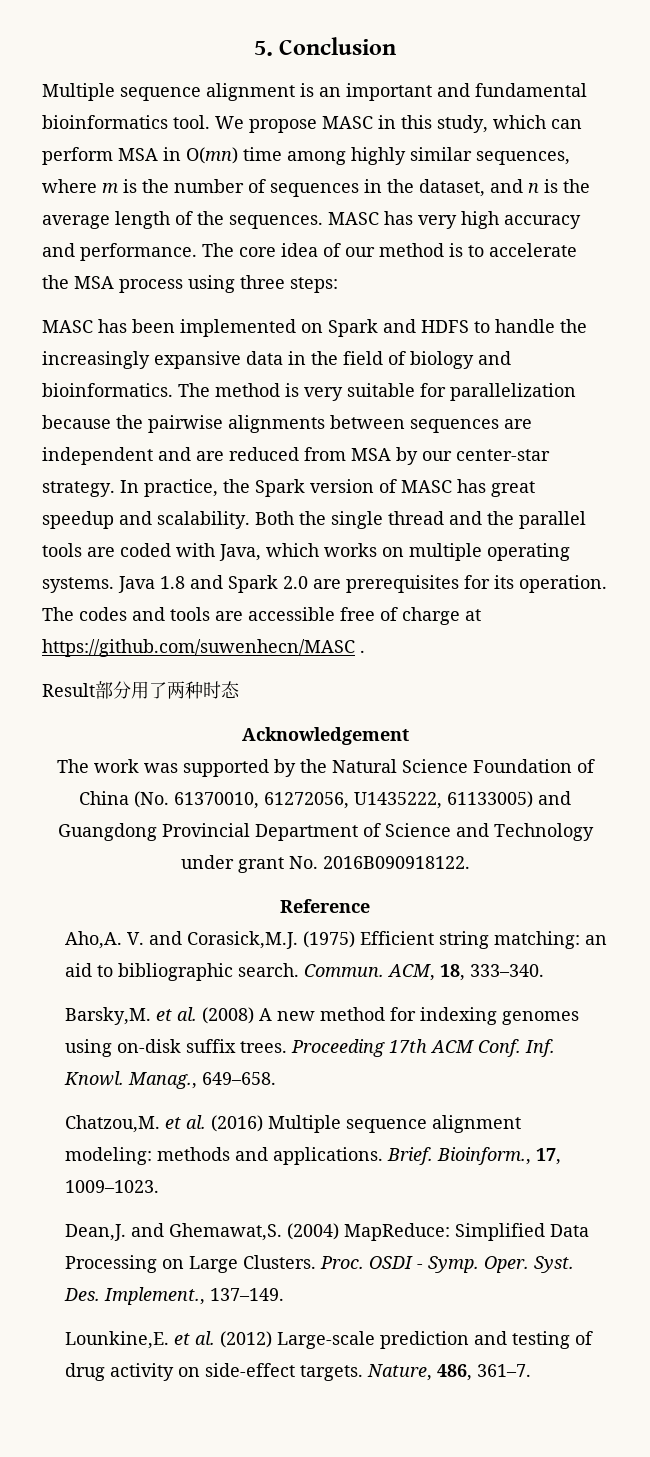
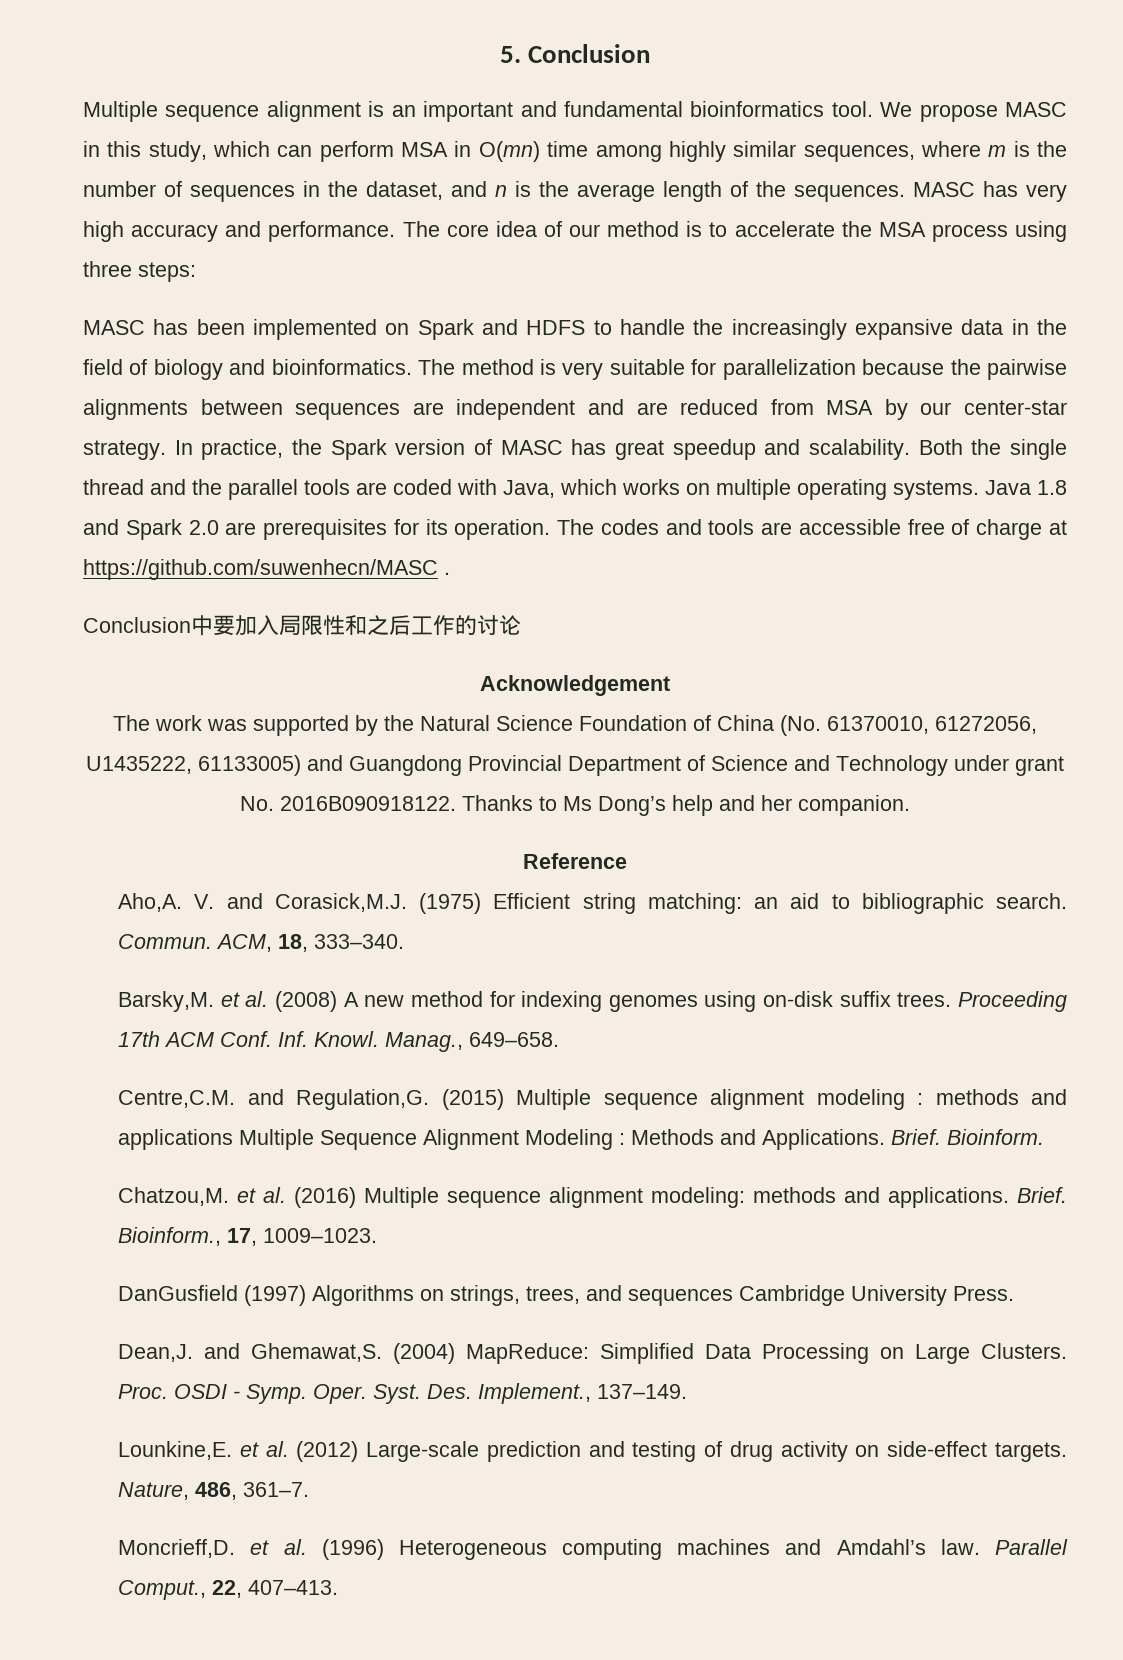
[42,681,240,699] Result部分用了两种时态 -> [83,615,521,636] Conclusion中要加入局限性和之后工作的讨论
(470, 862) none -> [462,795,910,816] Thanks to Ms Dong’s help and her companion.
(277, 1078) none -> [118,1089,1068,1110] [118,1129,1045,1150] // Centre,C.M. and Regulation,G. (2015) Multiple sequence alignment modeling : methods and applications Multiple Sequence Alignment Modeling : Methods and Applications. Brief. Bioinform.
(160, 1186) none -> [118,1285,1015,1306] // DanGusfield (1997) Algorithms on strings, trees, and sequences Cambridge University Press.
(532, 1370) none -> [118,1539,1068,1560] [118,1580,339,1600] // Moncrieff,D. et al. (1996) Heterogeneous computing machines and Amdahl’s law. Parallel Comput., 22, 407–413.

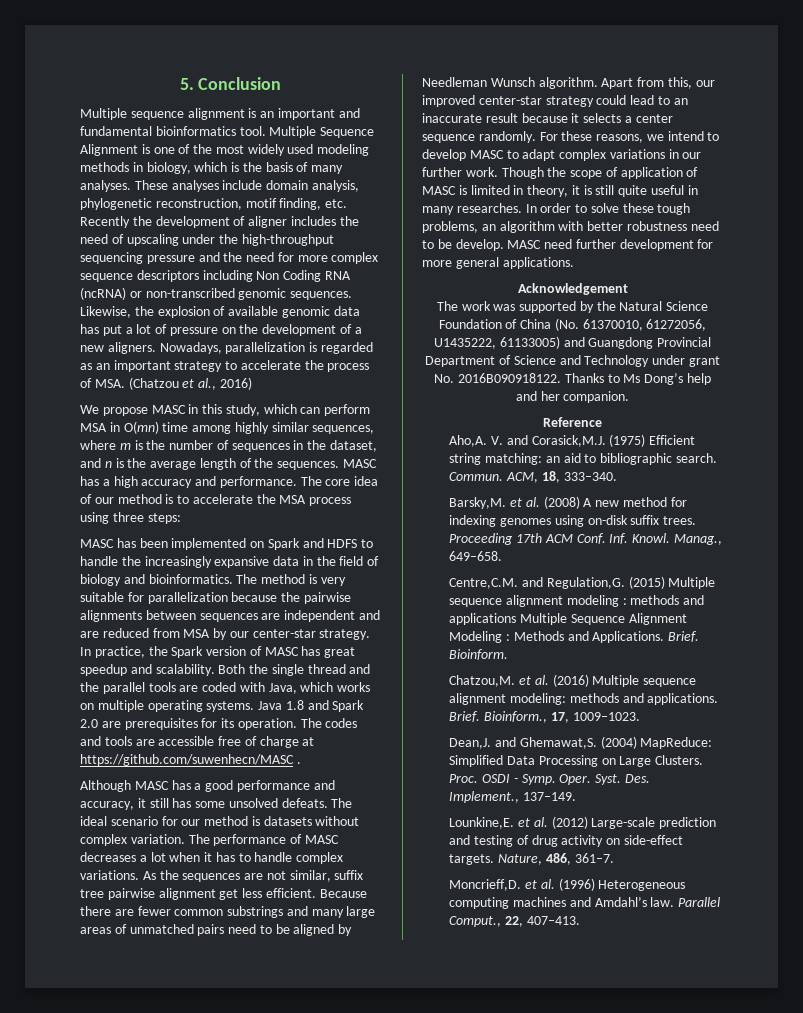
(873, 109) none -> [269,126,375,138] [80,144,370,156] [80,162,344,174] [80,180,359,192] [80,198,348,210] [80,216,359,228] [80,234,334,246] [80,252,379,264] [80,270,351,282] [80,287,353,300] [80,306,360,318] [80,324,362,336] [80,342,373,354] [80,360,370,372] [80,377,252,390] Multiple Sequence Alignment is one of the most widely used modeling methods in biology, which is the basis of many analyses. These analyses include domain analysis, phylogenetic reconstruction, motif finding, etc. Recently the development of aligner includes the need of upscaling under the high-throughput sequencing pressure and the need for more complex sequence descriptors including Non Coding RNA (ncRNA) or non-transcribed genomic sequences. Likewise, the explosion of available genomic data has put a lot of pressure on the development of a new aligners. Nowadays, parallelization is regarded as an important strategy to accelerate the process of MSA. (Chatzou et al., 2016) //
[1026,184,1067,202] very -> [102,479,110,486] a
[83,615,521,636] Conclusion中要加入局限性和之后工作的讨论 -> [80,780,335,792] [80,798,353,810] [80,816,360,826] [80,834,339,846] [80,852,344,864] [80,870,364,882] [80,888,367,900] [80,906,376,918] [80,924,353,936] [422,77,715,89] [422,95,688,107] [422,113,673,123] [422,131,720,143] [422,149,702,161] [422,167,699,179] [422,185,698,197] [422,203,691,215] [422,221,719,233] [422,239,714,251] [422,257,574,269] Although MASC has a good performance and accuracy, it still has some unsolved defeats. The ideal scenario for our method is datasets without complex variation. The performance of MASC decreases a lot when it has to handle complex variations. As the sequences are not similar, suffix tree pairwise alignment get less efficient. Because there are fewer common substrings and many large areas of unmatched pairs need to be aligned by Needleman Wunsch algorithm. Apart from this, our improved center-star strategy could lead to an inaccurate result because it selects a center sequence randomly. For these reasons, we intend to develop MASC to adapt complex variations in our further work. Though the scope of application of MASC is limited in theory, it is still quite useful in many researches. In order to solve these tough problems, an algorithm with better robustness need to be develop. MASC need further development for more general applications.
[118,1285,1015,1306] // DanGusfield (1997) Algorithms on strings, trees, and sequences Cambridge University Press. -> (640, 716) none

